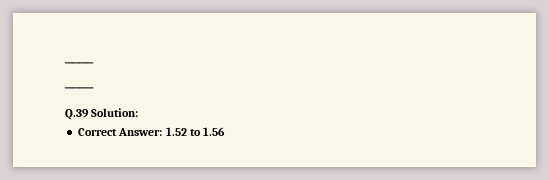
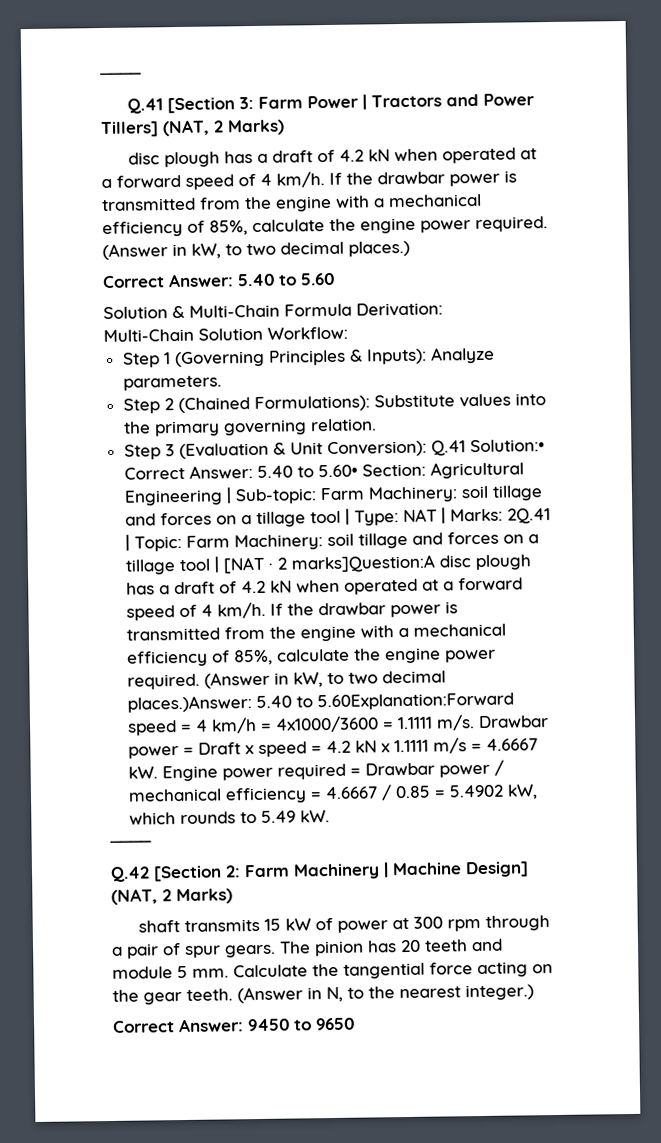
[64,62,94,67] [64,87,94,92] [65,108,139,120] [78,127,226,136] ──── // ──── // Q.39 Solution: // Correct Answer: 1.52 to 1.56 -> [99,72,142,81] [127,93,536,114] [100,119,285,138] [128,147,538,168] [101,170,517,190] [101,193,482,212] [102,216,548,238] [102,240,410,261] [103,272,335,289] [103,302,443,320] [103,326,348,343] [122,346,495,368] [122,375,222,391] [122,393,546,414] [122,418,377,437] [123,439,545,460] [123,461,524,480] [123,485,543,506] [124,507,551,528] [124,531,539,552] [124,554,531,575] [125,577,523,595] [125,601,458,621] [125,623,506,642] [126,647,496,667] [126,670,446,690] [126,692,514,713] [126,714,549,736] [127,737,538,759] [127,759,504,782] [127,784,538,804] [128,810,330,825] [109,840,152,848] [110,861,529,882] [111,888,233,905] [138,915,551,933] [112,938,503,959] [112,961,553,979] [112,984,534,1005] [113,1017,355,1033] ──── // Q.41 [Section 3: Farm Power | Tractors and Power Tillers] (NAT, 2 Marks) // disc plough has a draft of 4.2 kN when operated at a forward speed of 4 km/h. If the drawbar power is transmitted from the engine with a mechanical efficiency of 85%, calculate the engine power required. (Answer in kW, to two decimal places.) // Correct Answer: 5.40 to 5.60 // Solution & Multi-Chain Formula Derivation: // Multi-Chain Solution Workflow: // Step 1 (Governing Principles & Inputs): Analyze parameters. // Step 2 (Chained Formulations): Substitute values into the primary governing relation. // Step 3 (Evaluation & Unit Conversion): Q.41 Solution:• Correct Answer: 5.40 to 5.60• Section: Agricultural Engineering | Sub-topic: Farm Machinery: soil tillage and forces on a tillage tool | Type: NAT | Marks: 2Q.41 | Topic: Farm Machinery: soil tillage and forces on a tillage tool | [NAT · 2 marks]Question:A disc plough has a draft of 4.2 kN when operated at a forward speed of 4 km/h. If the drawbar power is transmitted from the engine with a mechanical efficiency of 85%, calculate the engine power required. (Answer in kW, to two decimal places.)Answer: 5.40 to 5.60Explanation:Forward speed = 4 km/h = 4x1000/3600 = 1.1111 m/s. Drawbar power = Draft x speed = 4.2 kN x 1.1111 m/s = 4.6667 kW. Engine power required = Drawbar power / mechanical efficiency = 4.6667 / 0.85 = 5.4902 kW, which rounds to 5.49 kW. // ──── // Q.42 [Section 2: Farm Machinery | Machine Design] (NAT, 2 Marks) // shaft transmits 15 kW of power at 300 rpm through a pair of spur gears. The pinion has 20 teeth and module 5 mm. Calculate the tangential force acting on the gear teeth. (Answer in N, to the nearest integer.) // Correct Answer: 9450 to 9650

